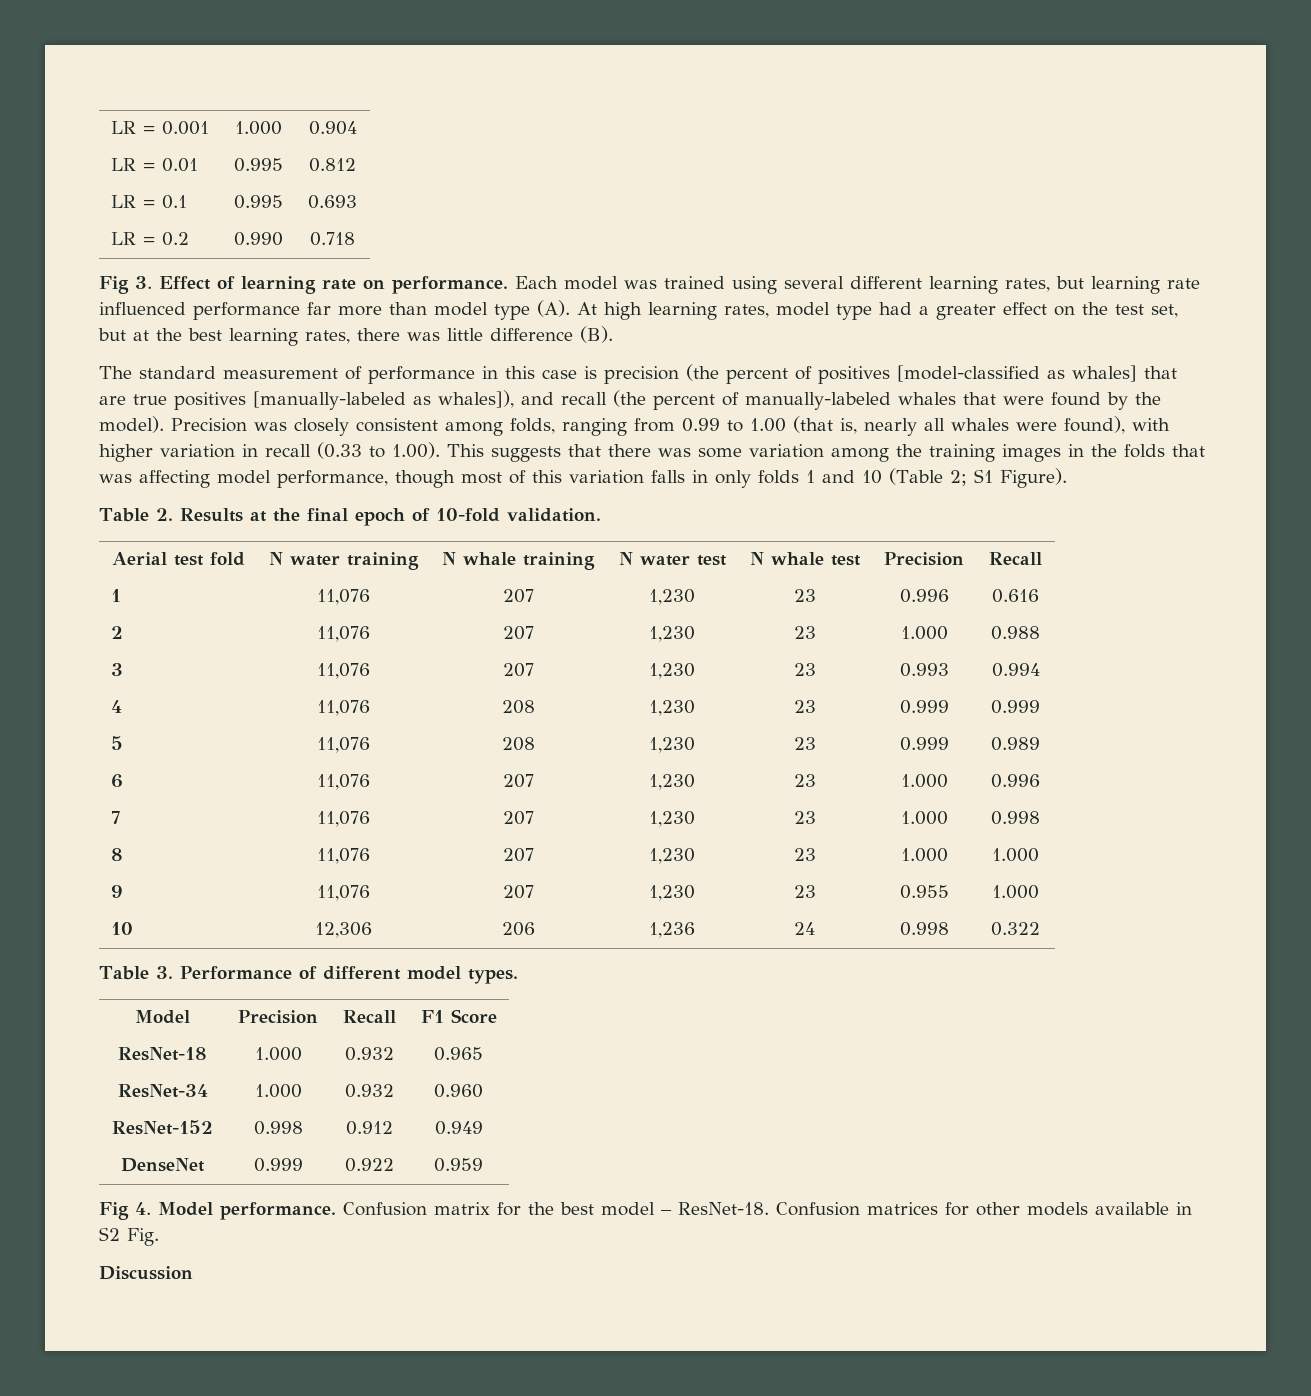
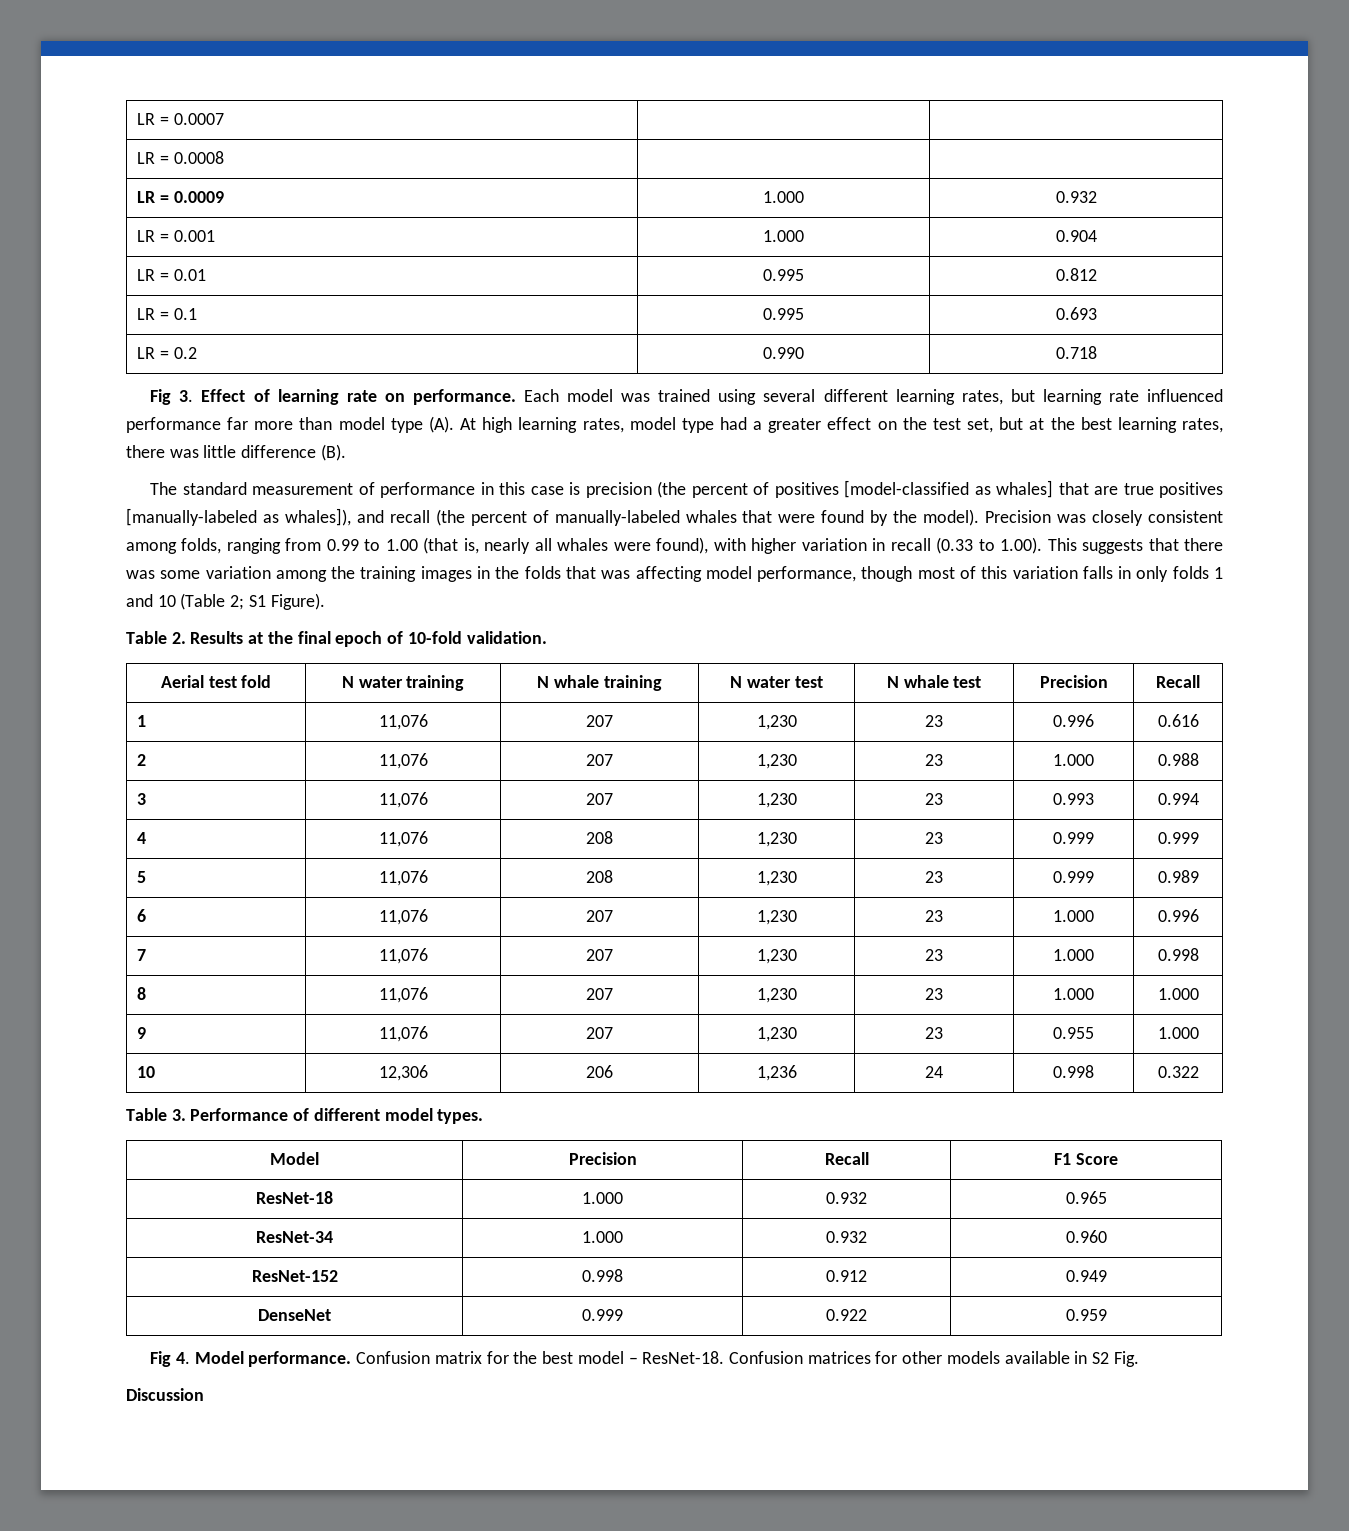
[111,121,156,134] LR = -> [137,113,224,125] [137,151,224,164] [137,191,224,203] [763,191,804,203] [1055,191,1097,203] [137,230,169,242] LR = 0.0007 | | // LR = 0.0008 | | // LR = 0.0009 | 1.000 | 0.932 // LR =

